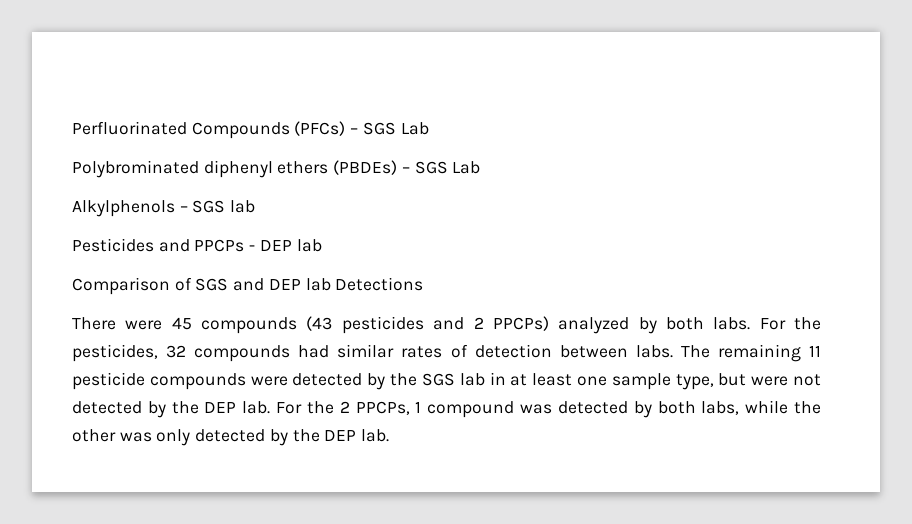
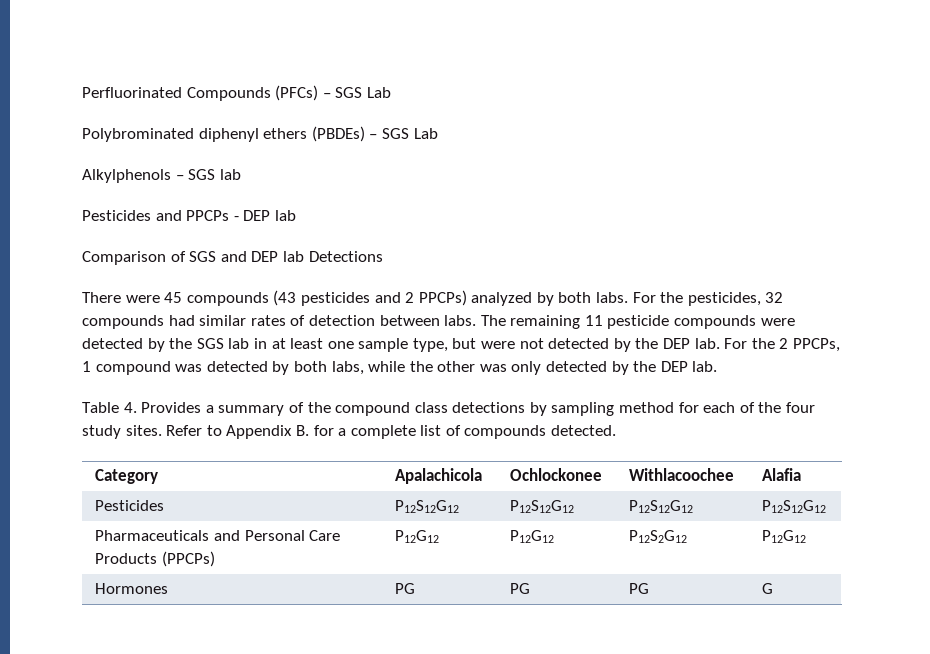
(390, 435) none -> [82,402,816,416] [82,425,617,439] [95,469,159,484] [395,468,483,484] [510,468,603,481] [629,468,735,481] [762,468,802,481] [95,500,165,511] [395,500,460,513] [510,500,575,513] [629,500,694,513] [762,500,827,513] [95,530,341,541] [95,551,215,567] [395,530,440,543] [510,530,555,543] [629,530,688,543] [762,530,807,543] [95,583,169,594] [395,583,416,594] [510,583,531,594] [629,583,650,594] [762,583,774,594] // Table 4. Provides a summary of the compound class detections by sampling method for each of the four study sites. Refer to Appendix B. for a complete list of compounds detected. // Category | Apalachicola | Ochlockonee | Withlacoochee | Alafia // Pesticides | P12S12G12 | P12S12G12 | P12S12G12 | P12S12G12 // Pharmaceuticals and Personal Care Products (PPCPs) | P12G12 | P12G12 | P12S2G12 | P12G12 // Hormones | PG | PG | PG | G

